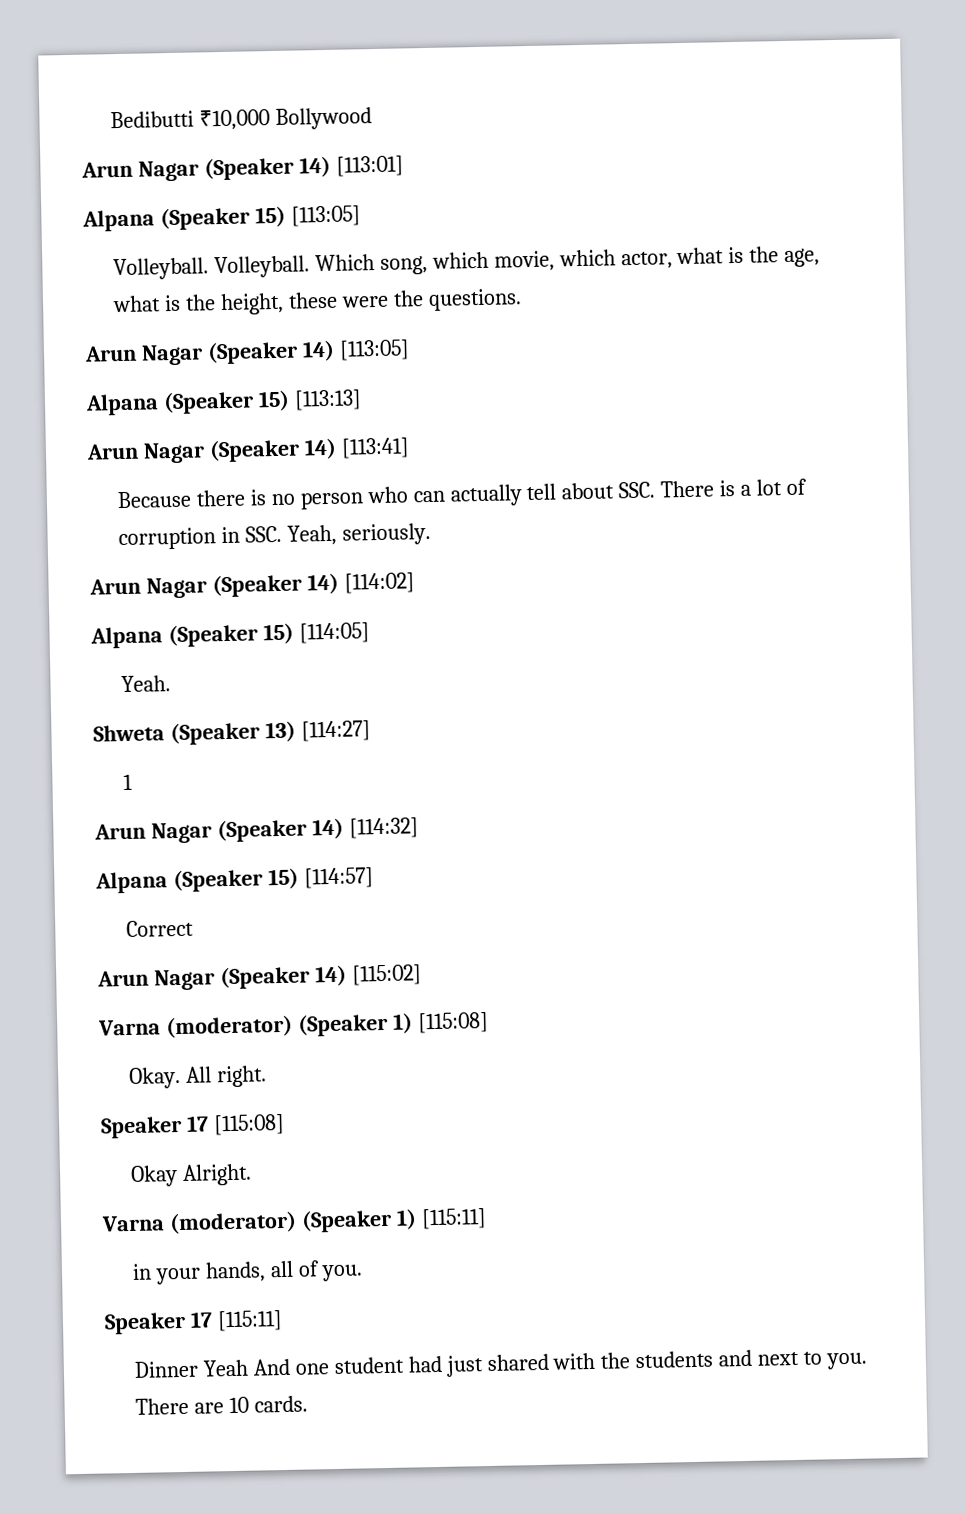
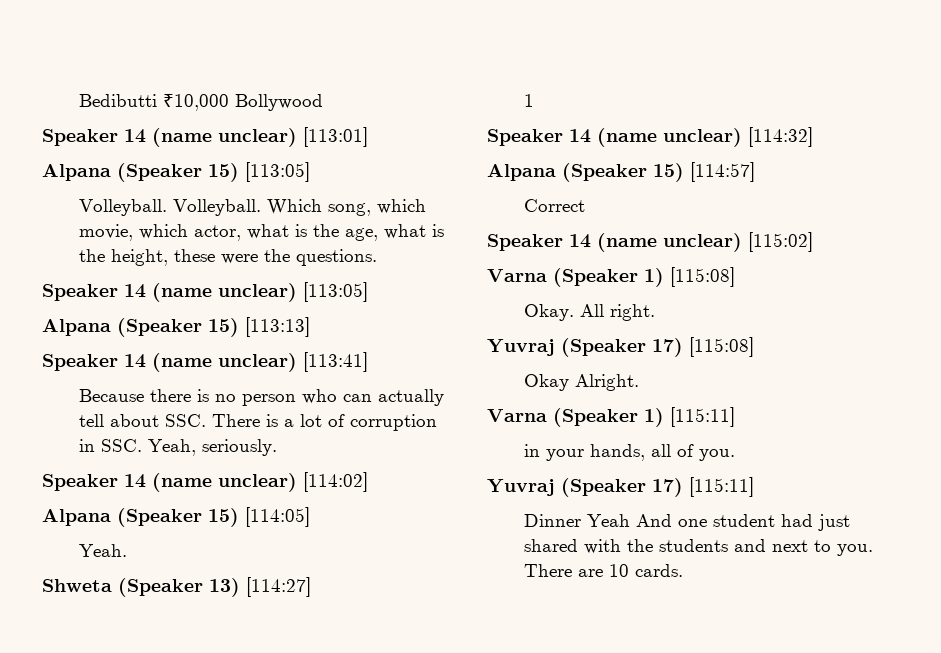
[81,155,331,182] Arun Nagar (Speaker 14) -> [42,128,297,147] Speaker 14 (name unclear)
[84,339,335,366] Arun Nagar (Speaker 14) -> [42,283,297,302] Speaker 14 (name unclear)
[86,437,337,464] Arun Nagar (Speaker 14) -> [42,353,297,372] Speaker 14 (name unclear)
[89,572,339,599] Arun Nagar (Speaker 14) -> [42,473,297,492] Speaker 14 (name unclear)
[94,817,344,844] Arun Nagar (Speaker 14) -> [487,128,742,147] Speaker 14 (name unclear)
[97,964,347,991] Arun Nagar (Speaker 14) -> [487,233,742,252] Speaker 14 (name unclear)
[165,1014,293,1039] (moderator) -> (547, 275) none
[100,1115,209,1139] Speaker 17 -> [487,338,683,357] Yuvraj (Speaker 17)
[168,1210,297,1235] (moderator) -> (547, 415) none
[104,1311,213,1335] Speaker 17 -> [487,478,683,497] Yuvraj (Speaker 17)

